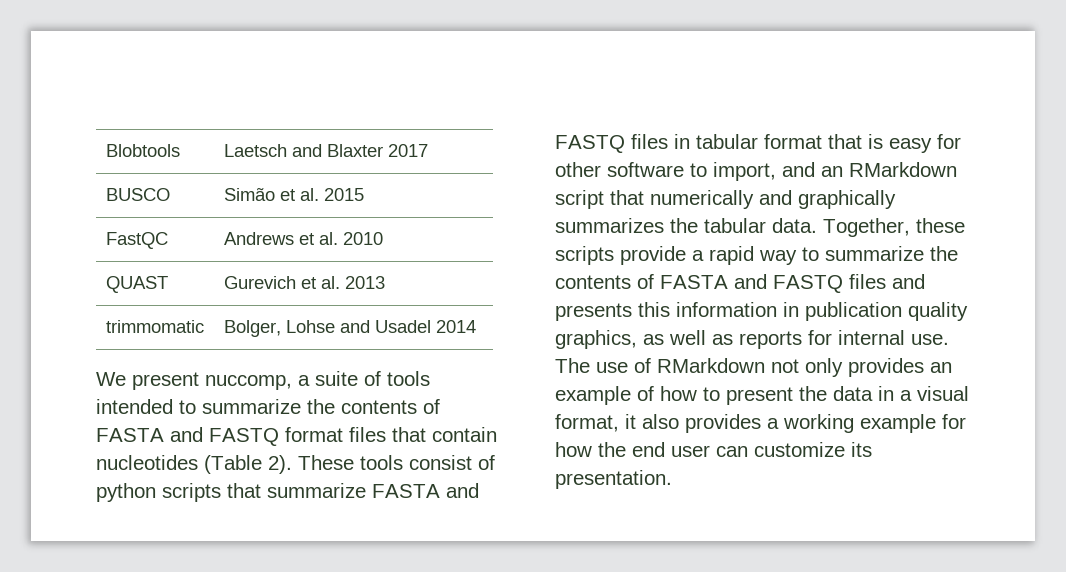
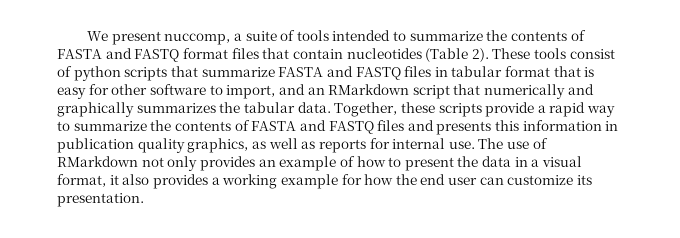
[105,144,180,157] [223,144,428,157] [105,188,170,201] [223,187,364,201] [105,232,168,249] [223,232,383,245] [105,276,168,293] [223,276,385,289] [105,320,204,333] [223,320,476,337] Blobtools | Laetsch and Blaxter 2017 // BUSCO | Simão et al. 2015 // FastQC | Andrews et al. 2010 // QUAST | Gurevich et al. 2013 // trimmomatic | Bolger, Lohse and Usadel 2014 // -> (86, 36) none

